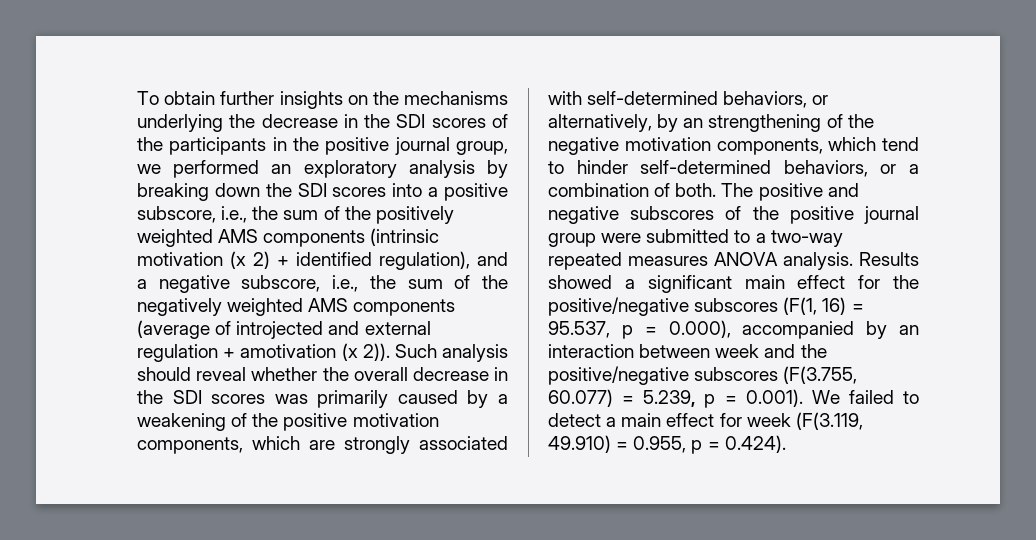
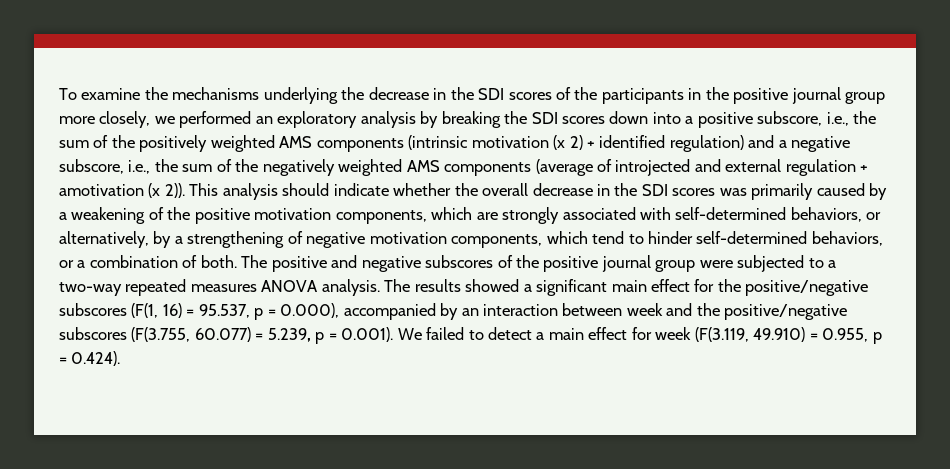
[164,91,368,109] obtain further insights on -> [81,88,141,100] examine
[456,141,508,155] group, -> [845,92,886,104] [59,111,151,128] group more closely,
[214,183,387,197] down the SDI scores -> [504,111,649,124] the SDI scores down
[379,251,470,270] regulation), -> [669,135,744,152] regulation)
[394,344,437,358] Such -> [189,183,219,196] This
[196,367,247,381] reveal -> [333,183,389,196] indicate
[683,118,704,128] an -> [174,236,183,244] a
[847,114,874,128] the -> (303, 237) none
[646,229,730,243] submitted -> [737,255,805,272] subjected
[859,252,919,266] Results -> [384,279,461,292] The results

